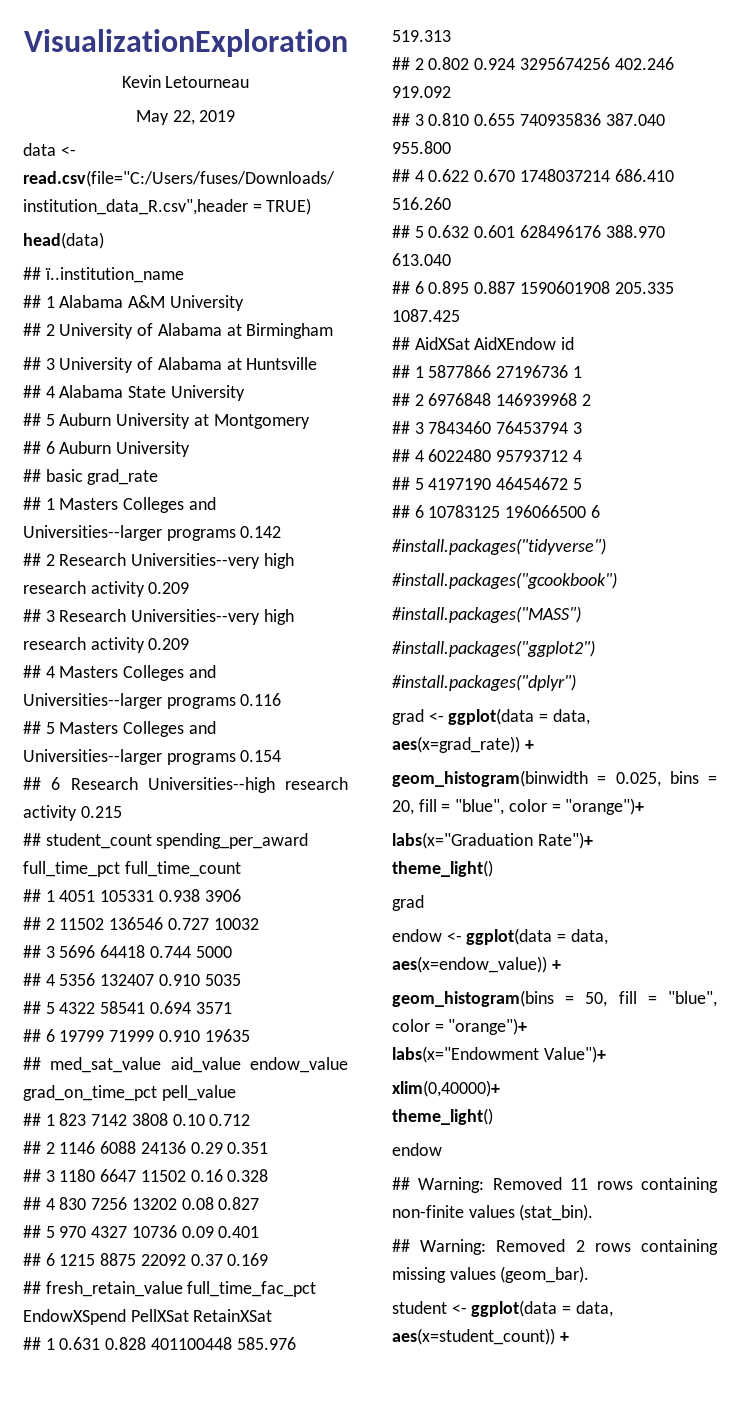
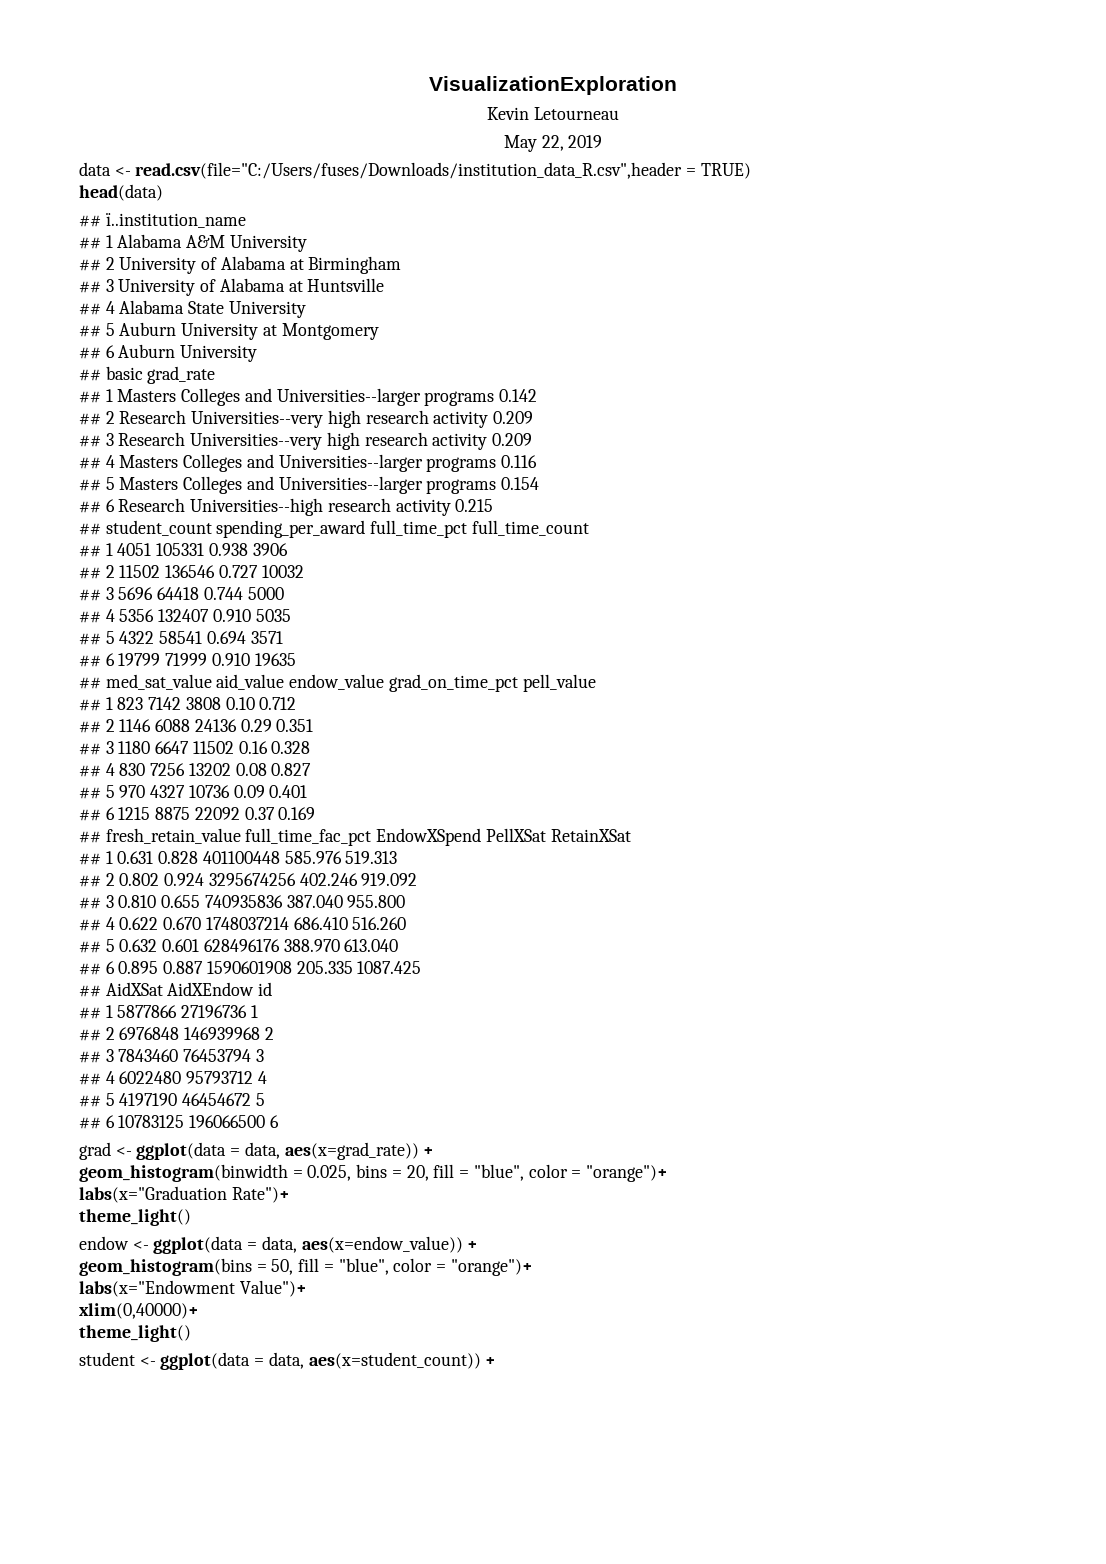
[392,538,606,555] [392,572,617,589] [392,606,581,623] [392,640,595,657] [392,674,576,691] // #install.packages("tidyverse") // #install.packages("gcookbook") // #install.packages("MASS") // #install.packages("ggplot2") // #install.packages("dplyr") -> (279, 1121) none
[392,895,424,911] // grad -> (191, 1217) none
[392,1143,442,1156] [392,1177,718,1193] [392,1204,594,1221] [392,1239,718,1255] [392,1266,590,1283] // endow // ## Warning: Removed 11 rows containing non-finite values (stat_bin). // ## Warning: Removed 2 rows containing missing values (geom_bar). -> (191, 1333) none

